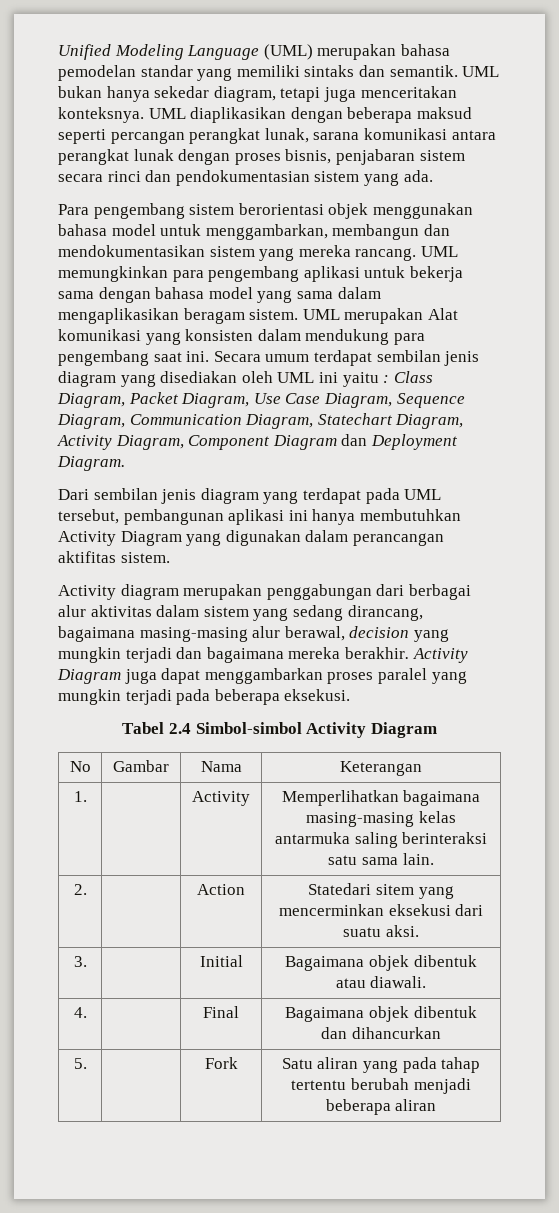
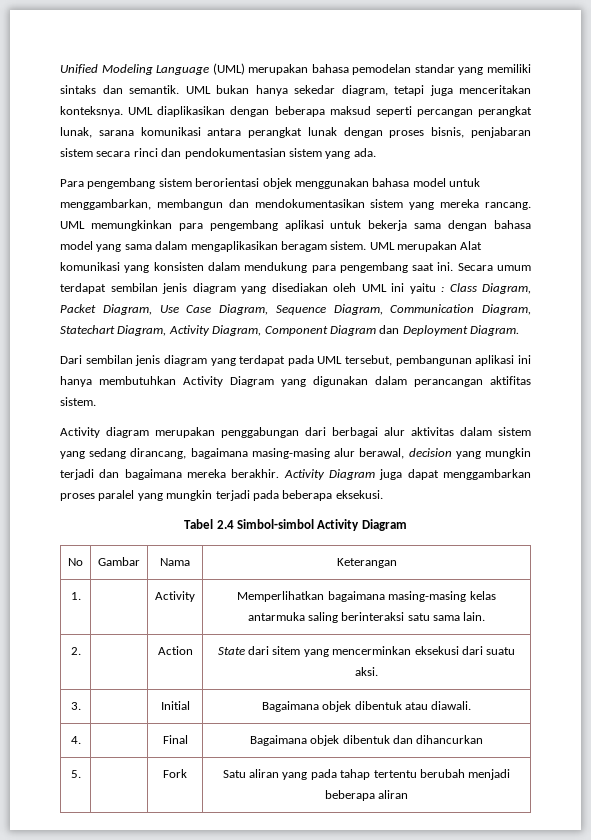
[308,883,372,895] Statedari -> [217,646,270,655] State dari

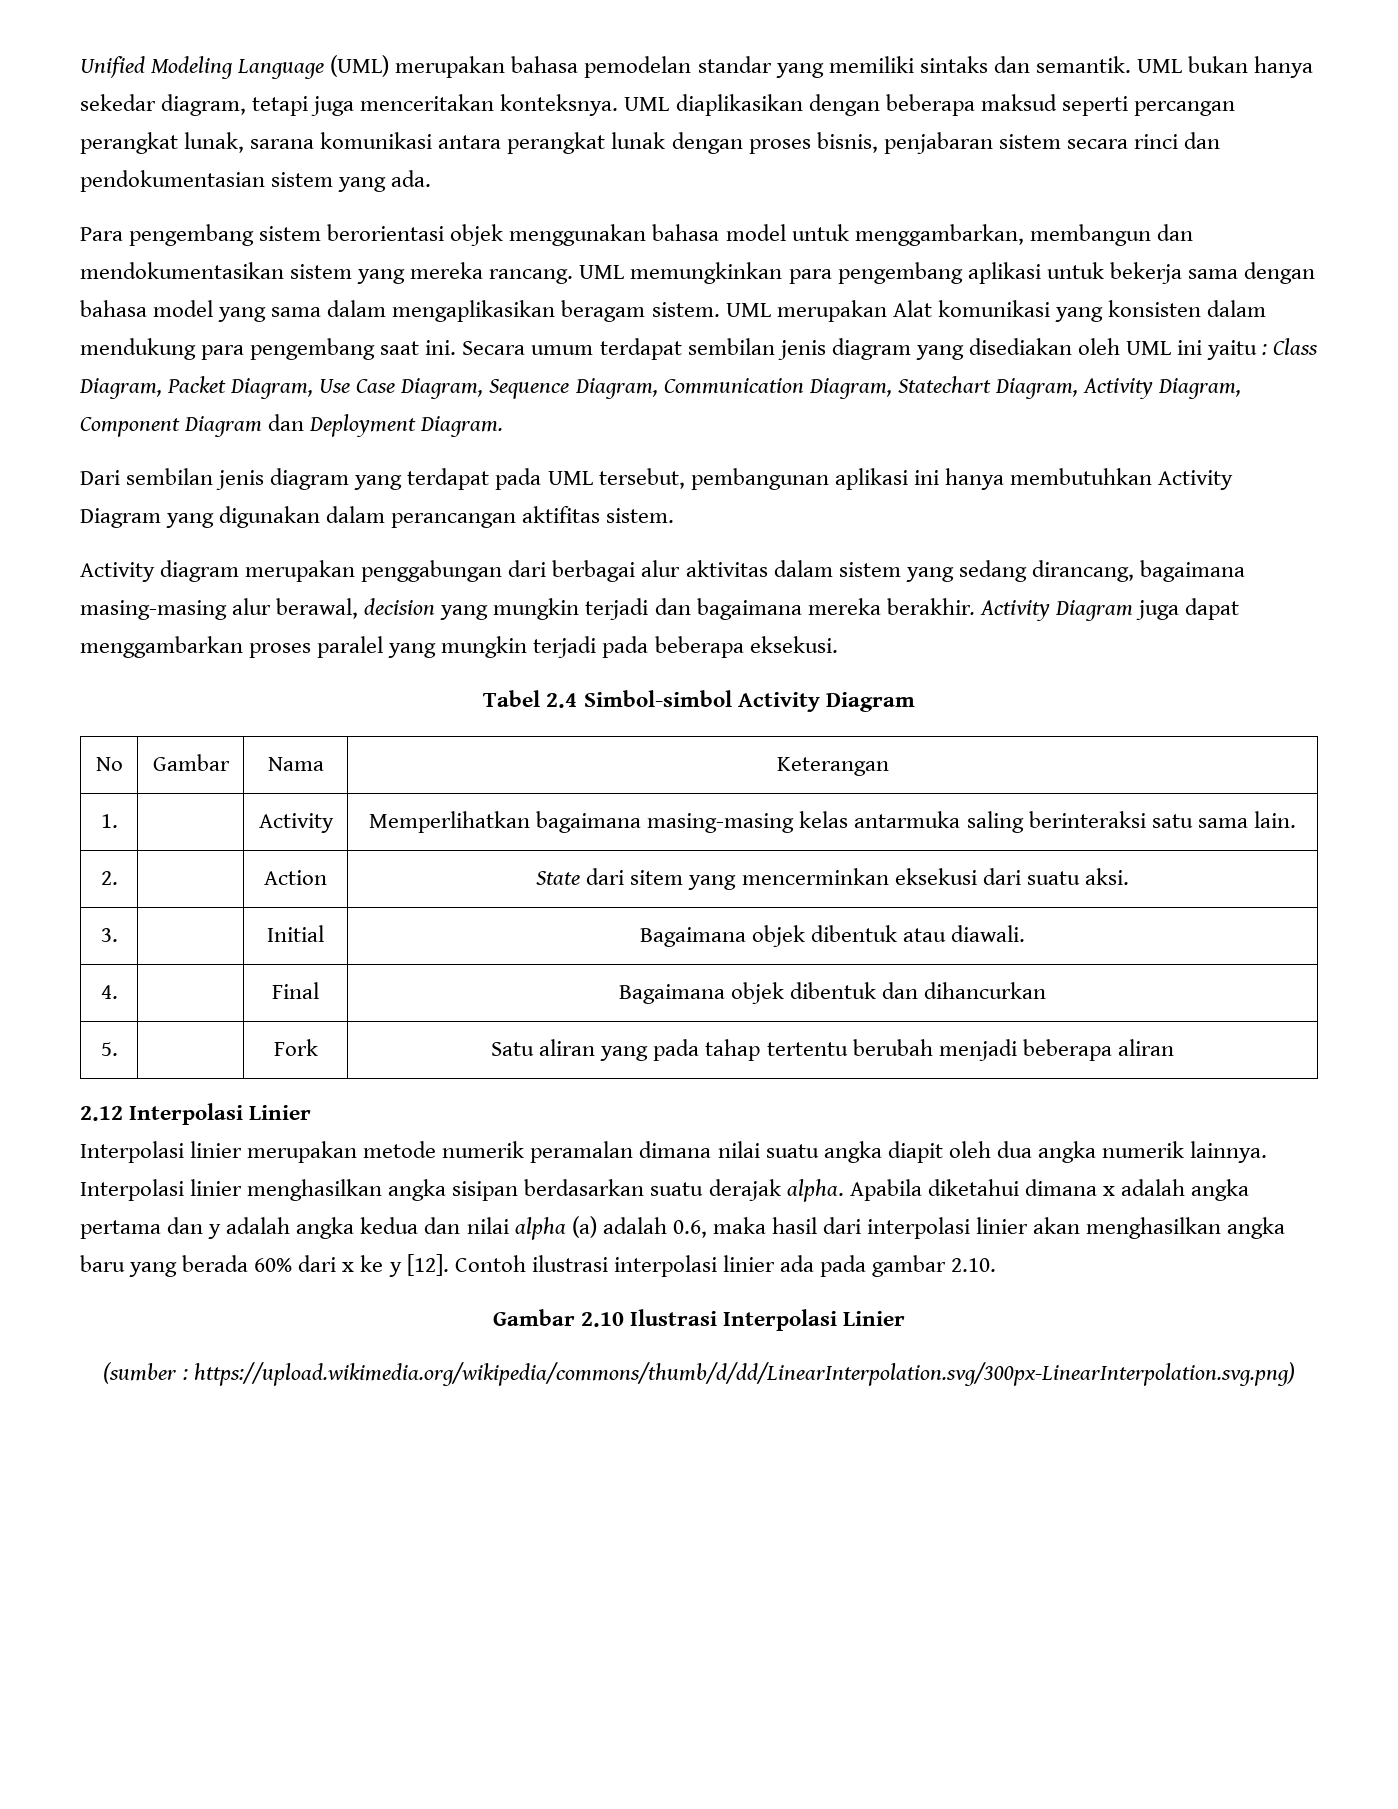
(409, 794) none -> [80,1103,312,1125] [80,1141,1268,1163] [80,1179,1250,1202] [80,1216,1286,1240] [80,1254,997,1277] [492,1309,906,1331] [103,1362,1295,1386] // 2.12 Interpolasi Linier // Interpolasi linier merupakan metode numerik peramalan dimana nilai suatu angka diapit oleh dua angka numerik lainnya. Interpolasi linier menghasilkan angka sisipan berdasarkan suatu derajak alpha. Apabila diketahui dimana x adalah angka pertama dan y adalah angka kedua dan nilai alpha (a) adalah 0.6, maka hasil dari interpolasi linier akan menghasilkan angka baru yang berada 60% dari x ke y [12]. Contoh ilustrasi interpolasi linier ada pada gambar 2.10. // Gambar 2.10 Ilustrasi Interpolasi Linier // (sumber : https://upload.wikimedia.org/wikipedia/commons/thumb/d/dd/LinearInterpolation.svg/300px-LinearInterpolation.svg.png)

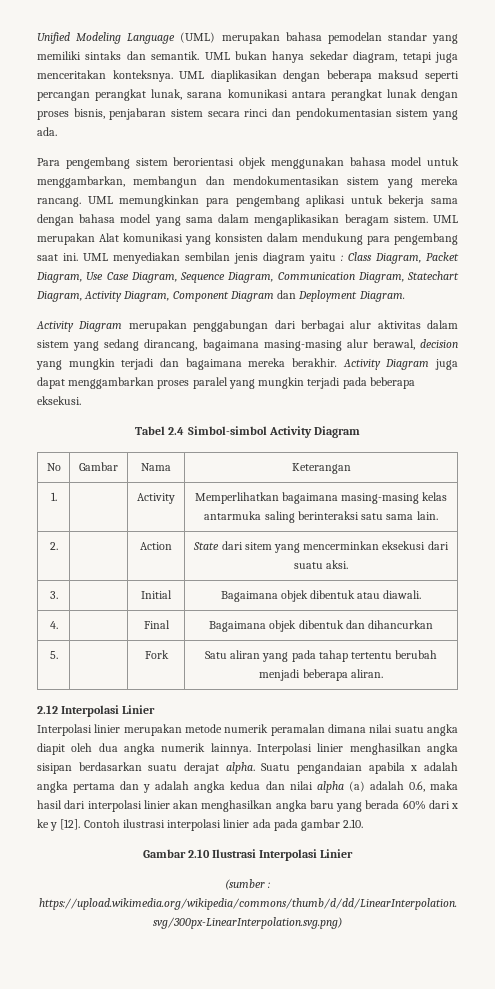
[462,338,1203,360] Secara umum terdapat sembilan jenis diagram yang disediakan oleh UML ini -> [83,252,305,264] UML menyediakan sembilan jenis diagram
[80,468,1234,490] [80,506,675,528] [80,560,240,582] Dari sembilan jenis diagram yang terdapat pada UML tersebut, pembangunan aplikasi ini hanya membutuhkan Activity Diagram yang digunakan dalam perancangan aktifitas sistem. // Activity diagram -> [36,321,123,332] Activity Diagram
[1117,1039,1174,1056] aliran -> [350,669,383,678] aliran.
[708,1179,1097,1202] derajak alpha. Apabila diketahui dimana -> [183,762,405,774] derajat alpha. Suatu pengandaian apabila

